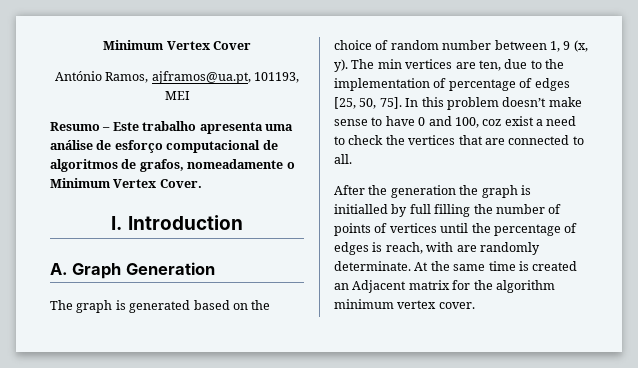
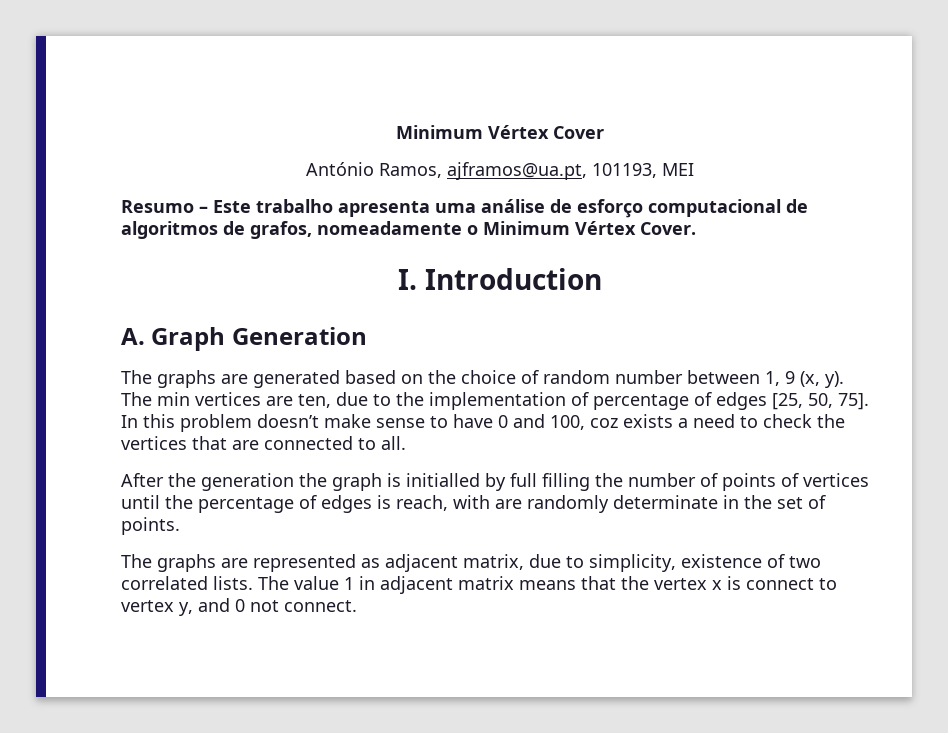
[103,40,210,50] Minimum Vertex -> [396,125,549,139] Minimum Vértex
[113,179,157,188] Vertex -> [575,221,636,235] Vértex
[76,300,126,313] graph is -> [157,370,248,388] graphs are
[504,116,534,126] exist -> [623,414,673,428] exists
[334,261,578,271] [334,280,555,293] [334,299,475,309] determinate. At the same time is created an Adjacent matrix for the algorithm minimum vertex cover. -> [613,495,826,509] [121,517,180,535] [121,554,821,572] [121,576,837,594] [121,598,357,616] determinate in the set of points. // The graphs are represented as adjacent matrix, due to simplicity, existence of two correlated lists. The value 1 in adjacent matrix means that the vertex x is connect to vertex y, and 0 not connect.

